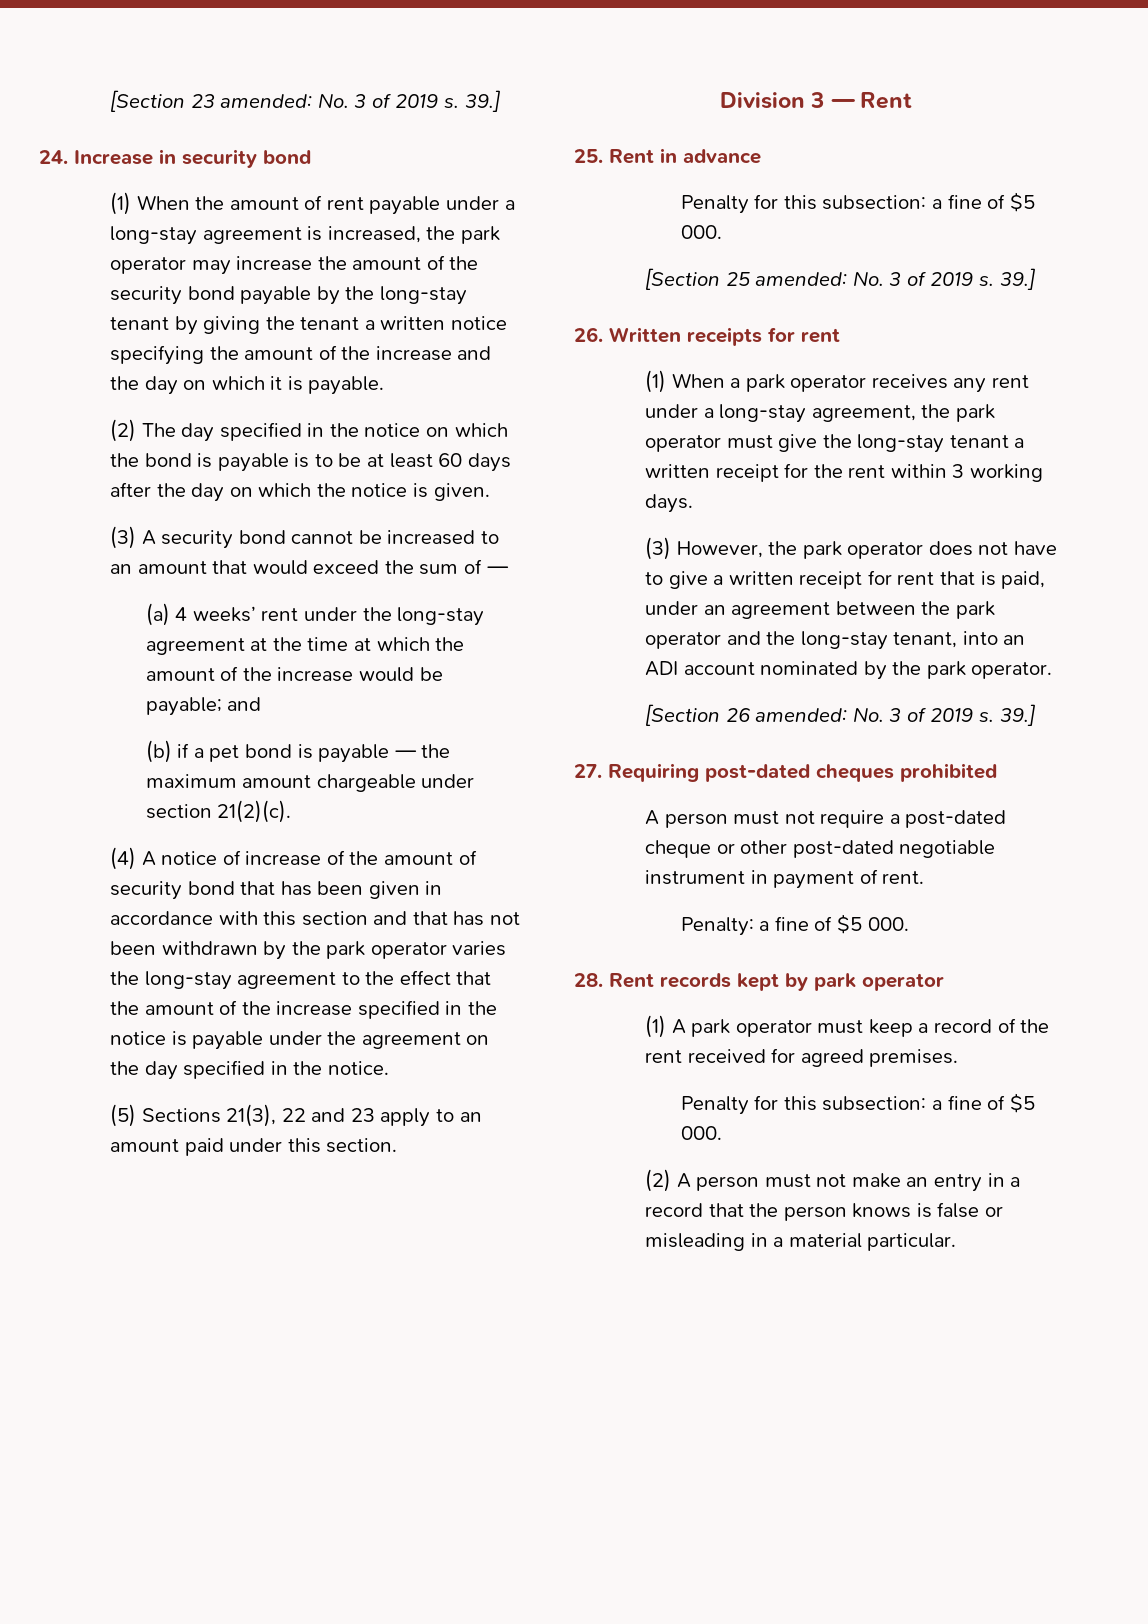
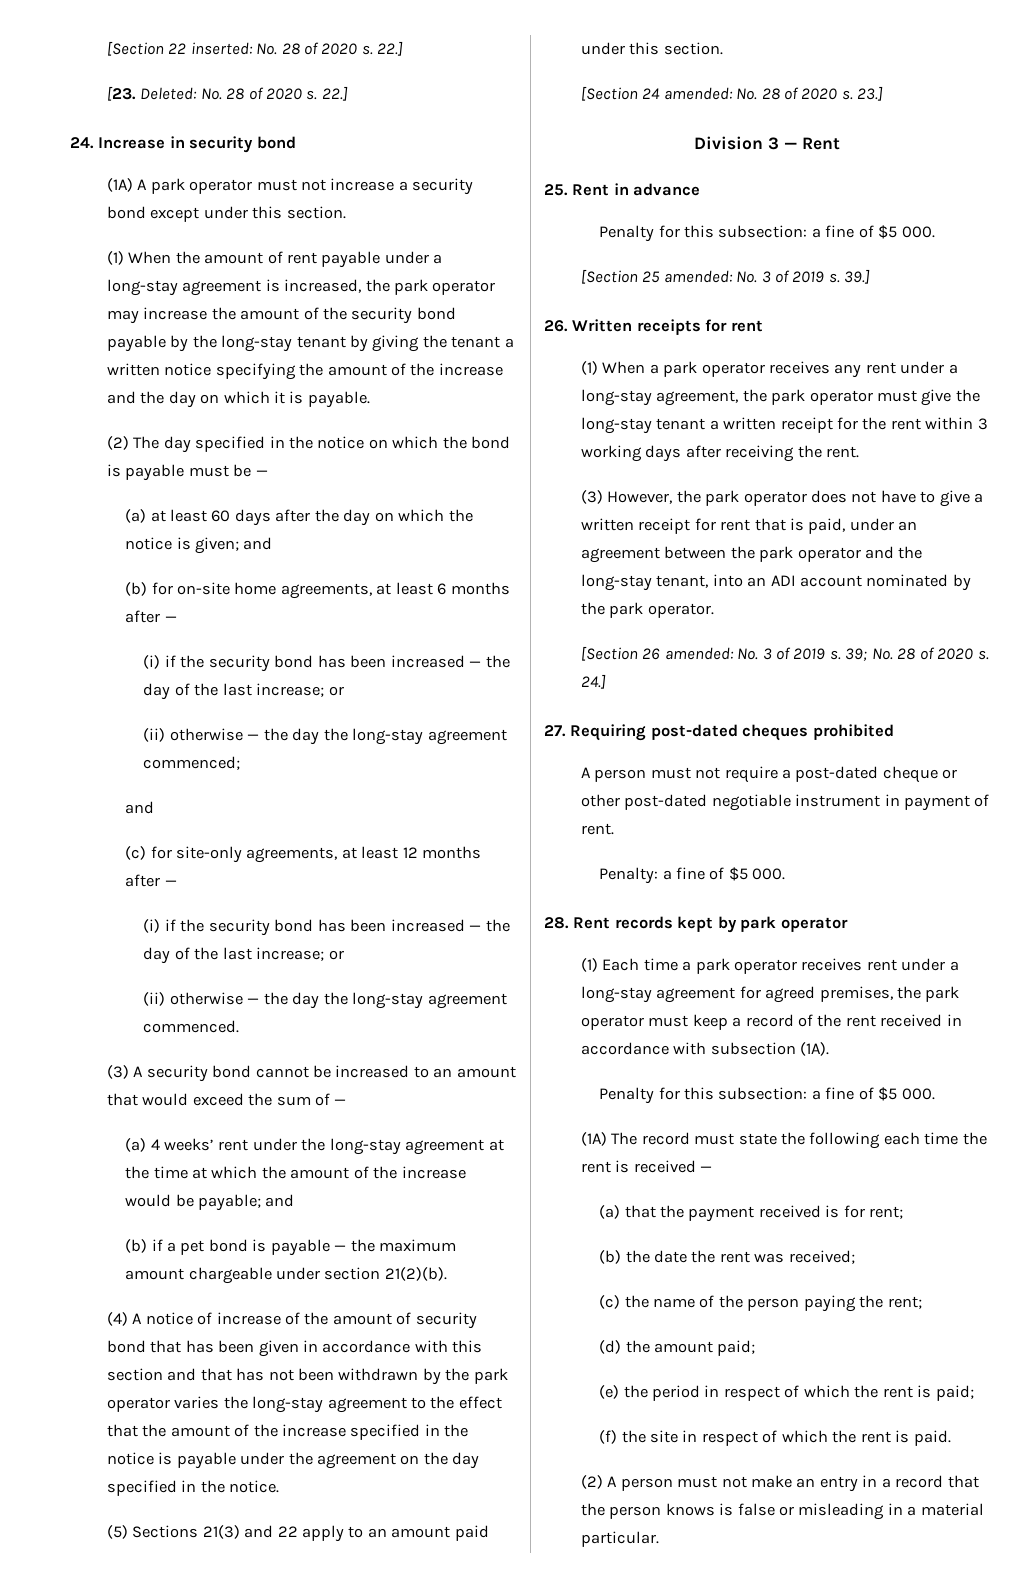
[110,90,501,112] [Section 23 amended: No. 3 of 2019 s. 39.] -> [106,41,404,56] [106,86,348,101] [Section 22 inserted: No. 28 of 2020 s. 22.] // [23. Deleted: No. 28 of 2020 s. 22.]
(311, 157) none -> [106,178,474,195] [106,206,346,222] // (1A) A park operator must not increase a security bond except under this section.
[294,453,362,468] is to be -> [188,464,268,477] [125,509,147,523] must be — // (a)
[433,483,490,501] given. -> [194,537,273,554] [125,582,510,599] [125,610,177,623] [143,655,510,672] [143,683,344,700] [143,728,507,745] [143,756,241,770] [125,801,155,814] [125,846,482,863] [125,874,177,887] [143,919,510,936] [143,947,344,964] [143,992,507,1009] [143,1020,240,1033] given; and // (b) for on-site home agreements, at least 6 months after — // (i) if the security bond has been increased — the day of the last increase; or // (ii) otherwise — the day the long-stay agreement commenced; // and // (c) for site-only agreements, at least 12 months after — // (i) if the security bond has been increased — the day of the last increase; or // (ii) otherwise — the day the long-stay agreement commenced.
[217,800,292,823] 21(2)(c). -> [384,1267,447,1281] 21(2)(b).
[226,1104,375,1127] 21(3), 22 and 23 -> [202,1525,298,1539] 21(3) and 22
(398, 1145) none -> [580,86,884,101] // [Section 24 amended: No. 28 of 2020 s. 23.]
[645,494,694,513] days. -> [645,445,859,462] days after receiving the rent.
[999,704,1036,726] 39.] -> [845,647,989,661] [580,674,606,689] 39; No. 28 of 2020 s. 24.]
[671,1019,686,1034] A -> [602,958,959,974] [580,986,921,1003] Each time a park operator receives rent under a long-stay agreement for agreed premises, the
[771,1048,959,1067] [680,1093,1035,1115] [680,1126,722,1140] for agreed premises. // Penalty for this subsection: a fine of $5 000. -> [946,1014,962,1026] [580,1042,830,1056] [599,1087,935,1104] [580,1132,987,1149] [580,1160,713,1173] [599,1205,904,1222] [599,1250,855,1264] [599,1295,922,1312] [599,1340,756,1356] [599,1385,974,1401] [599,1430,951,1446] in accordance with subsection (1A). // Penalty for this subsection: a fine of $5 000. // (1A) The record must state the following each time the rent is received — // (a) that the payment received is for rent; // (b) the date the rent was received; // (c) the name of the person paying the rent; // (d) the amount paid; // (e) the period in respect of which the rent is paid; // (f) the site in respect of which the rent is paid.

